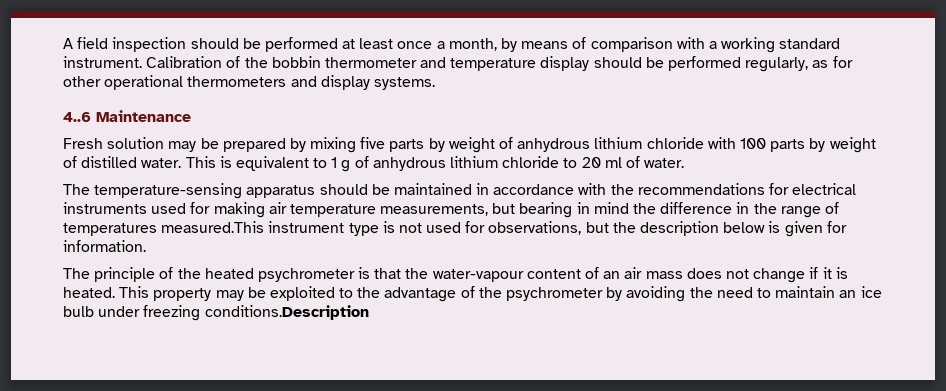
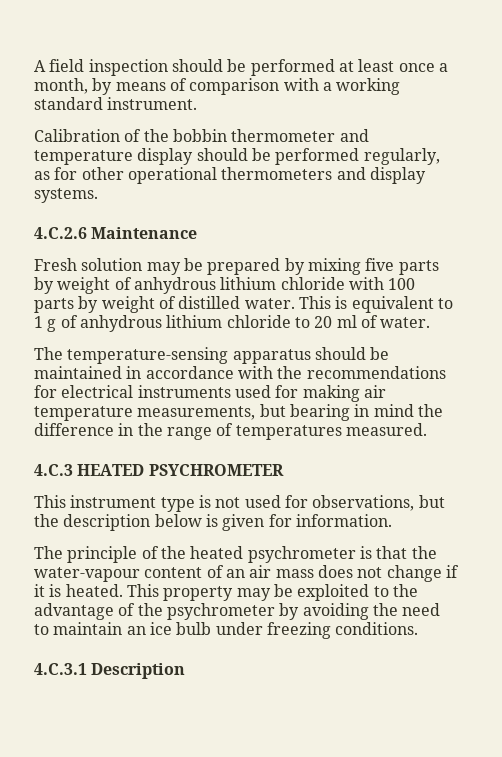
(142, 62) none -> (198, 103) //
[63,112,91,122] 4..6 -> [34,227,87,239] 4.C.2.6
[161,221,265,233] measured.This -> [345,423,427,436] [34,464,284,476] [34,495,66,508] measured. // 4.C.3 HEATED PSYCHROMETER // This
[204,305,369,320] conditions.Description -> [335,622,419,635] [34,663,186,679] conditions. // 4.C.3.1 Description

